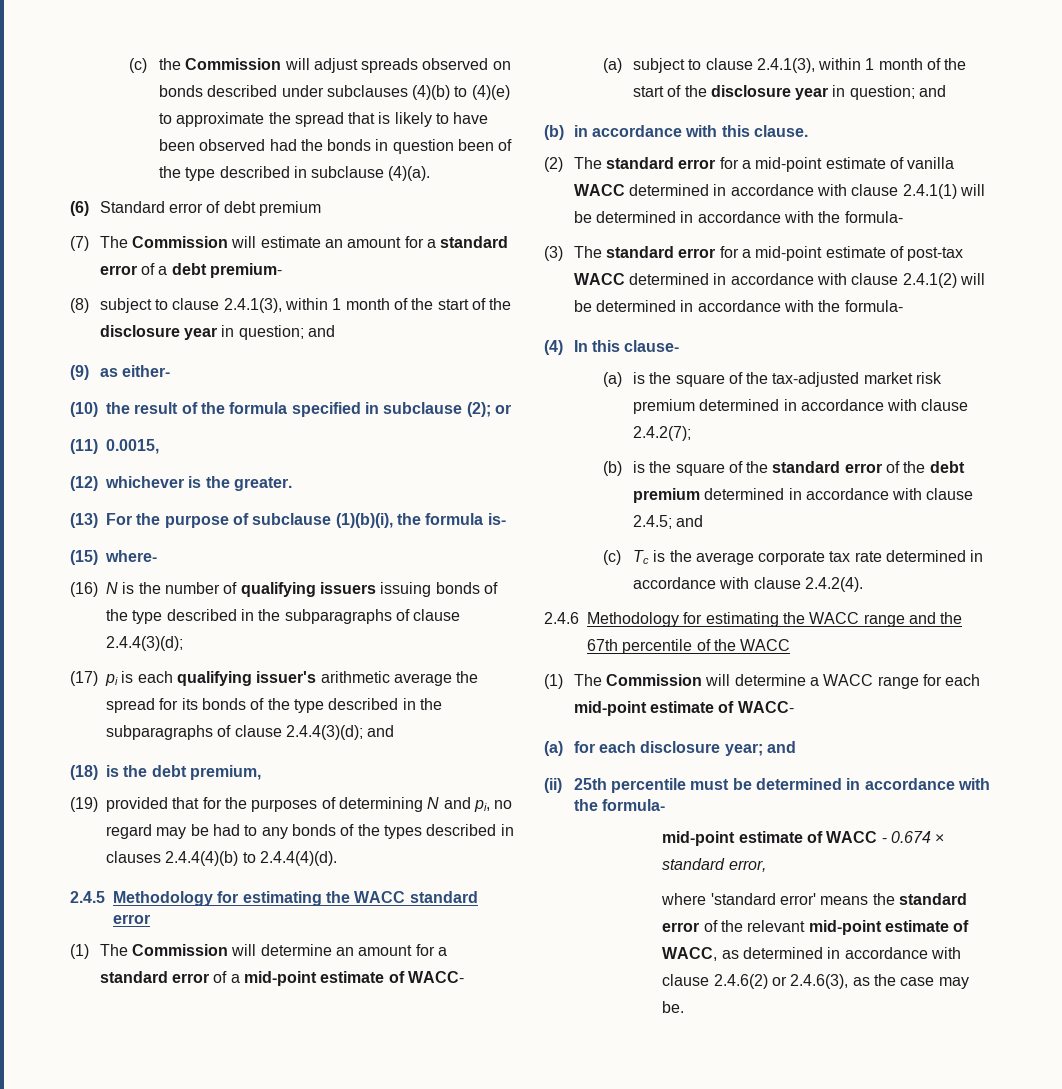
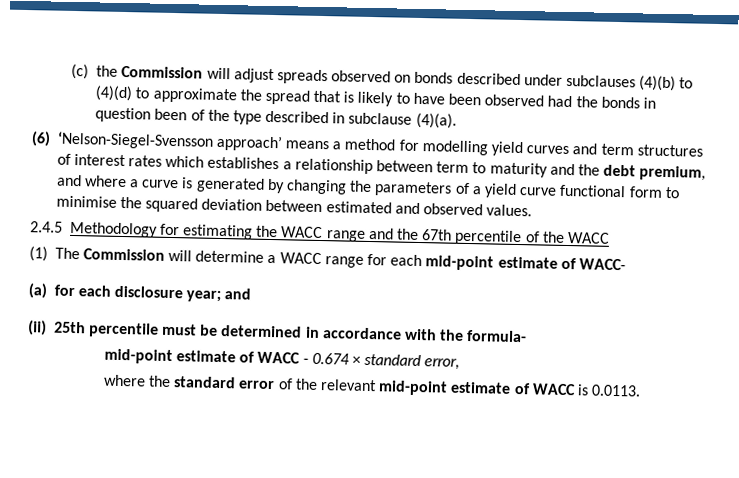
[471,85,510,100] (4)(e) -> [95,85,134,102] (4)(d)
[99,201,321,216] [70,236,509,251] [99,263,282,278] [70,298,512,313] [99,325,335,340] [70,365,170,380] [70,402,511,417] [70,439,159,454] [70,476,292,491] [70,513,506,528] [70,550,157,565] [70,582,498,597] [106,609,461,624] [106,636,183,651] [70,671,479,686] [106,698,442,713] [106,725,395,740] [70,765,261,780] [70,797,513,812] [106,824,514,839] [106,851,337,866] [70,891,478,906] [113,914,150,924] [70,944,447,959] [99,971,464,986] [603,58,967,73] [632,85,947,100] [544,125,808,140] [544,157,955,172] [573,184,985,199] [573,211,903,223] [544,246,964,261] [573,273,985,288] [573,300,903,312] [544,340,680,355] [603,372,943,387] [632,399,969,414] [632,426,691,441] [603,461,965,476] [632,488,974,503] [632,515,704,529] [603,550,984,565] [632,577,863,592] [544,612,579,624] Standard error of debt premium // (7) The Commission will estimate an amount for a standard error of a debt premium- // (8) subject to clause 2.4.1(3), within 1 month of the start of the disclosure year in question; and // (9) as either- // (10) the result of the formula specified in subclause (2); or // (11) 0.0015, // (12) whichever is the greater. // (13) For the purpose of subclause (1)(b)(i), the formula is- // (15) where- // (16) N is the number of qualifying issuers issuing bonds of the type described in the subparagraphs of clause 2.4.4(3)(d); // (17) pi is each qualifying issuer's arithmetic average the spread for its bonds of the type described in the subparagraphs of clause 2.4.4(3)(d); and // (18) is the debt premium, // (19) provided that for the purposes of determining N and pi, no regard may be had to any bonds of the types described in clauses 2.4.4(4)(b) to 2.4.4(4)(d). // 2.4.5 Methodology for estimating the WACC standard error // (1) The Commission will determine an amount for a standard error of a mid-point estimate of WACC- // (a) subject to clause 2.4.1(3), within 1 month of the start of the disclosure year in question; and // (b) in accordance with this clause. // (2) The standard error for a mid-point estimate of vanilla WACC determined in accordance with clause 2.4.1(1) will be determined in accordance with the formula- // (3) The standard error for a mid-point estimate of post-tax WACC determined in accordance with clause 2.4.1(2) will be determined in accordance with the formula- // (4) In this clause- // (a) is the square of the tax-adjusted market risk premium determined in accordance with clause 2.4.2(7); // (b) is the square of the standard error of the debt premium determined in accordance with clause 2.4.5; and // (c) Tc is the average corporate tax rate determined in accordance with clause 2.4.2(4). // 2.4.6 -> [56,131,703,157] [56,153,707,181] [56,174,680,199] [55,195,533,217] [30,221,63,233] ‘Nelson-Siegel-Svensson approach’ means a method for modelling yield curves and term structures of interest rates which establishes a relationship between term to maturity and the debt premium, and where a curve is generated by changing the parameters of a yield curve functional form to minimise the squared deviation between estimated and observed values. // 2.4.5
[710,893,869,905] 'standard error' means -> (146, 380) none
[662,947,962,961] [662,974,969,989] [662,1001,685,1013] WACC, as determined in accordance with clause 2.4.6(2) or 2.4.6(3), as the case may be. -> [531,383,642,397] WACC is 0.0113.

